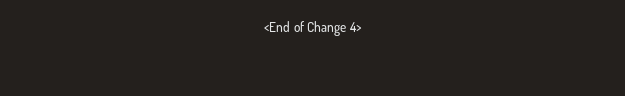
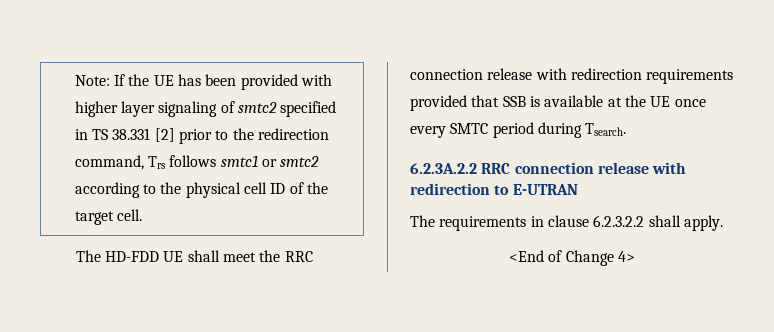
(264, 26) none -> [74,74,332,90] [74,101,337,117] [74,128,329,144] [74,155,320,170] [74,182,328,198] [74,209,142,225] [75,250,313,262] [410,68,734,84] [410,95,706,111] [410,122,627,138] [410,162,687,174] [410,183,578,195] [410,215,723,231] Note: If the UE has been provided with higher layer signaling of smtc2 specified in TS 38.331 [2] prior to the redirection command, Trs follows smtc1 or smtc2 according to the physical cell ID of the target cell. // The HD-FDD UE shall meet the RRC connection release with redirection requirements provided that SSB is available at the UE once every SMTC period during Tsearch. // 6.2.3A.2.2 RRC connection release with redirection to E-UTRAN // The requirements in clause 6.2.3.2.2 shall apply. //

